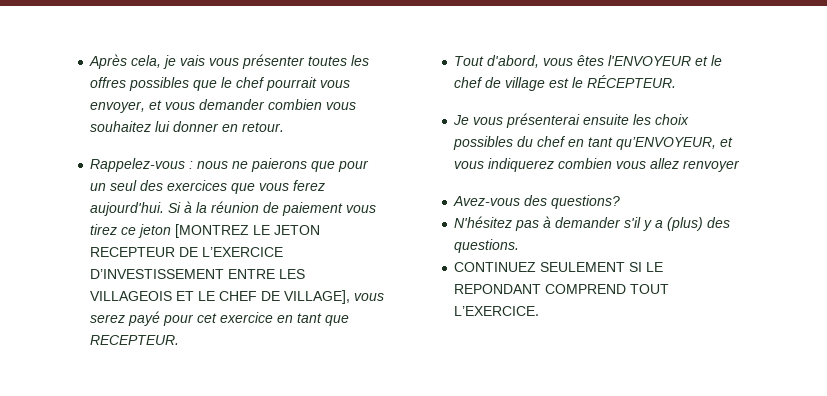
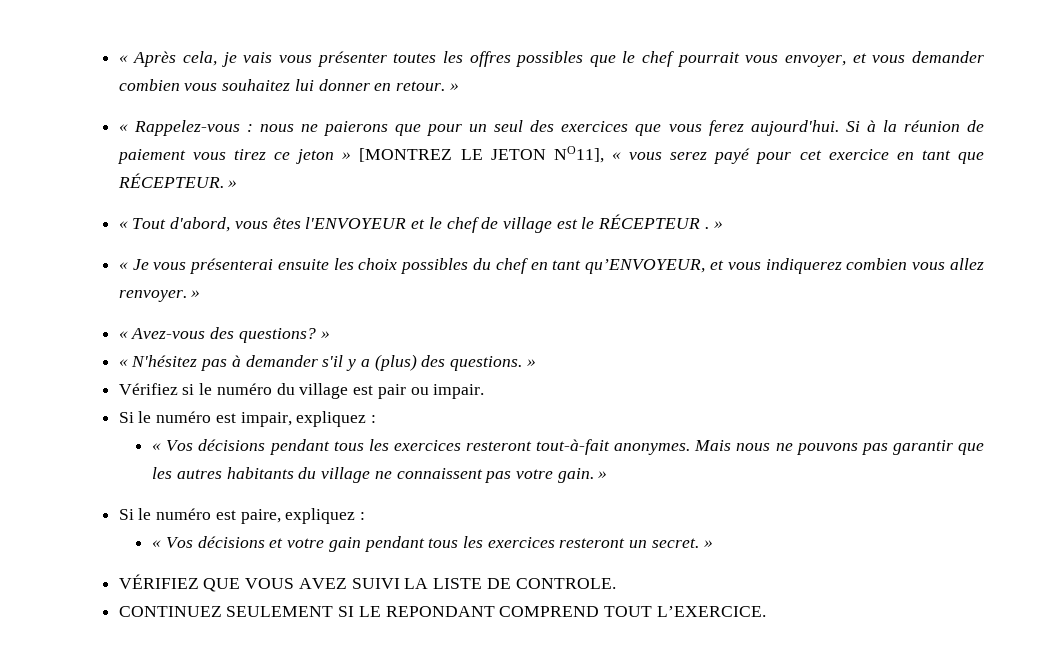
(89, 61) none -> [118,55,128,63] «
(285, 127) // -> [449,83,459,91] [118,124,128,132] » // «
(172, 231) none -> [342,152,352,160] »
[90,247,284,257] [90,269,306,279] [90,290,351,304] RECEPTEUR DE L’EXERCICE D’INVESTISSEMENT ENTRE LES VILLAGEOIS ET LE CHEF DE VILLAGE], -> [553,146,621,163] NO11], «
[90,335,180,345] RECEPTEUR. // -> [117,173,238,188] [118,221,128,229] RÉCEPTEUR. » // «
[587,75,677,88] RÉCEPTEUR. // -> [598,214,723,229] [118,262,128,270] RÉCEPTEUR . » // «
[683,160,741,172] renvoyer // -> [118,290,201,302] [118,331,128,339] renvoyer. » // «
(621, 202) // -> [320,331,330,339] [118,359,128,367] » // «
(520, 246) none -> [526,359,536,367] [118,383,485,399] [118,411,377,427] [152,439,985,455] [152,467,608,483] [118,508,366,524] [152,536,713,552] [118,574,616,592] » // Vérifiez si le numéro du village est pair ou impair. // Si le numéro est impair, expliquez : // « Vos décisions pendant tous les exercices resteront tout-à-fait anonymes. Mais nous ne pouvons pas garantir que les autres habitants du village ne connaissent pas votre gain. » // Si le numéro est paire, expliquez : // « Vos décisions et votre gain pendant tous les exercices resteront un secret. » // VÉRIFIEZ QUE VOUS AVEZ SUIVI LA LISTE DE CONTROLE.

